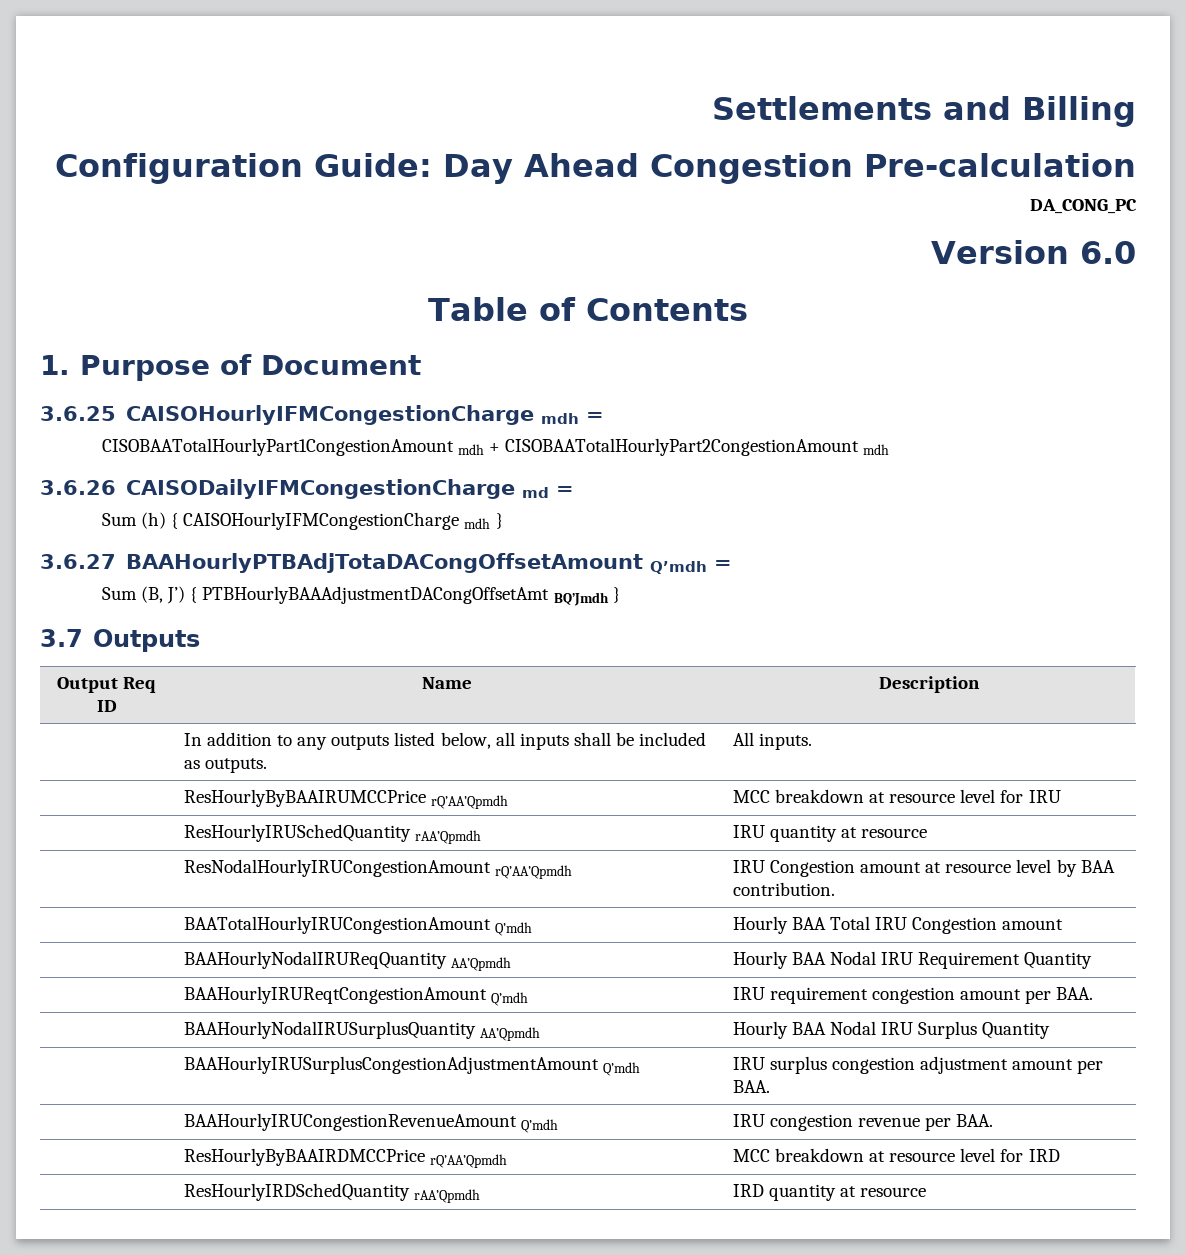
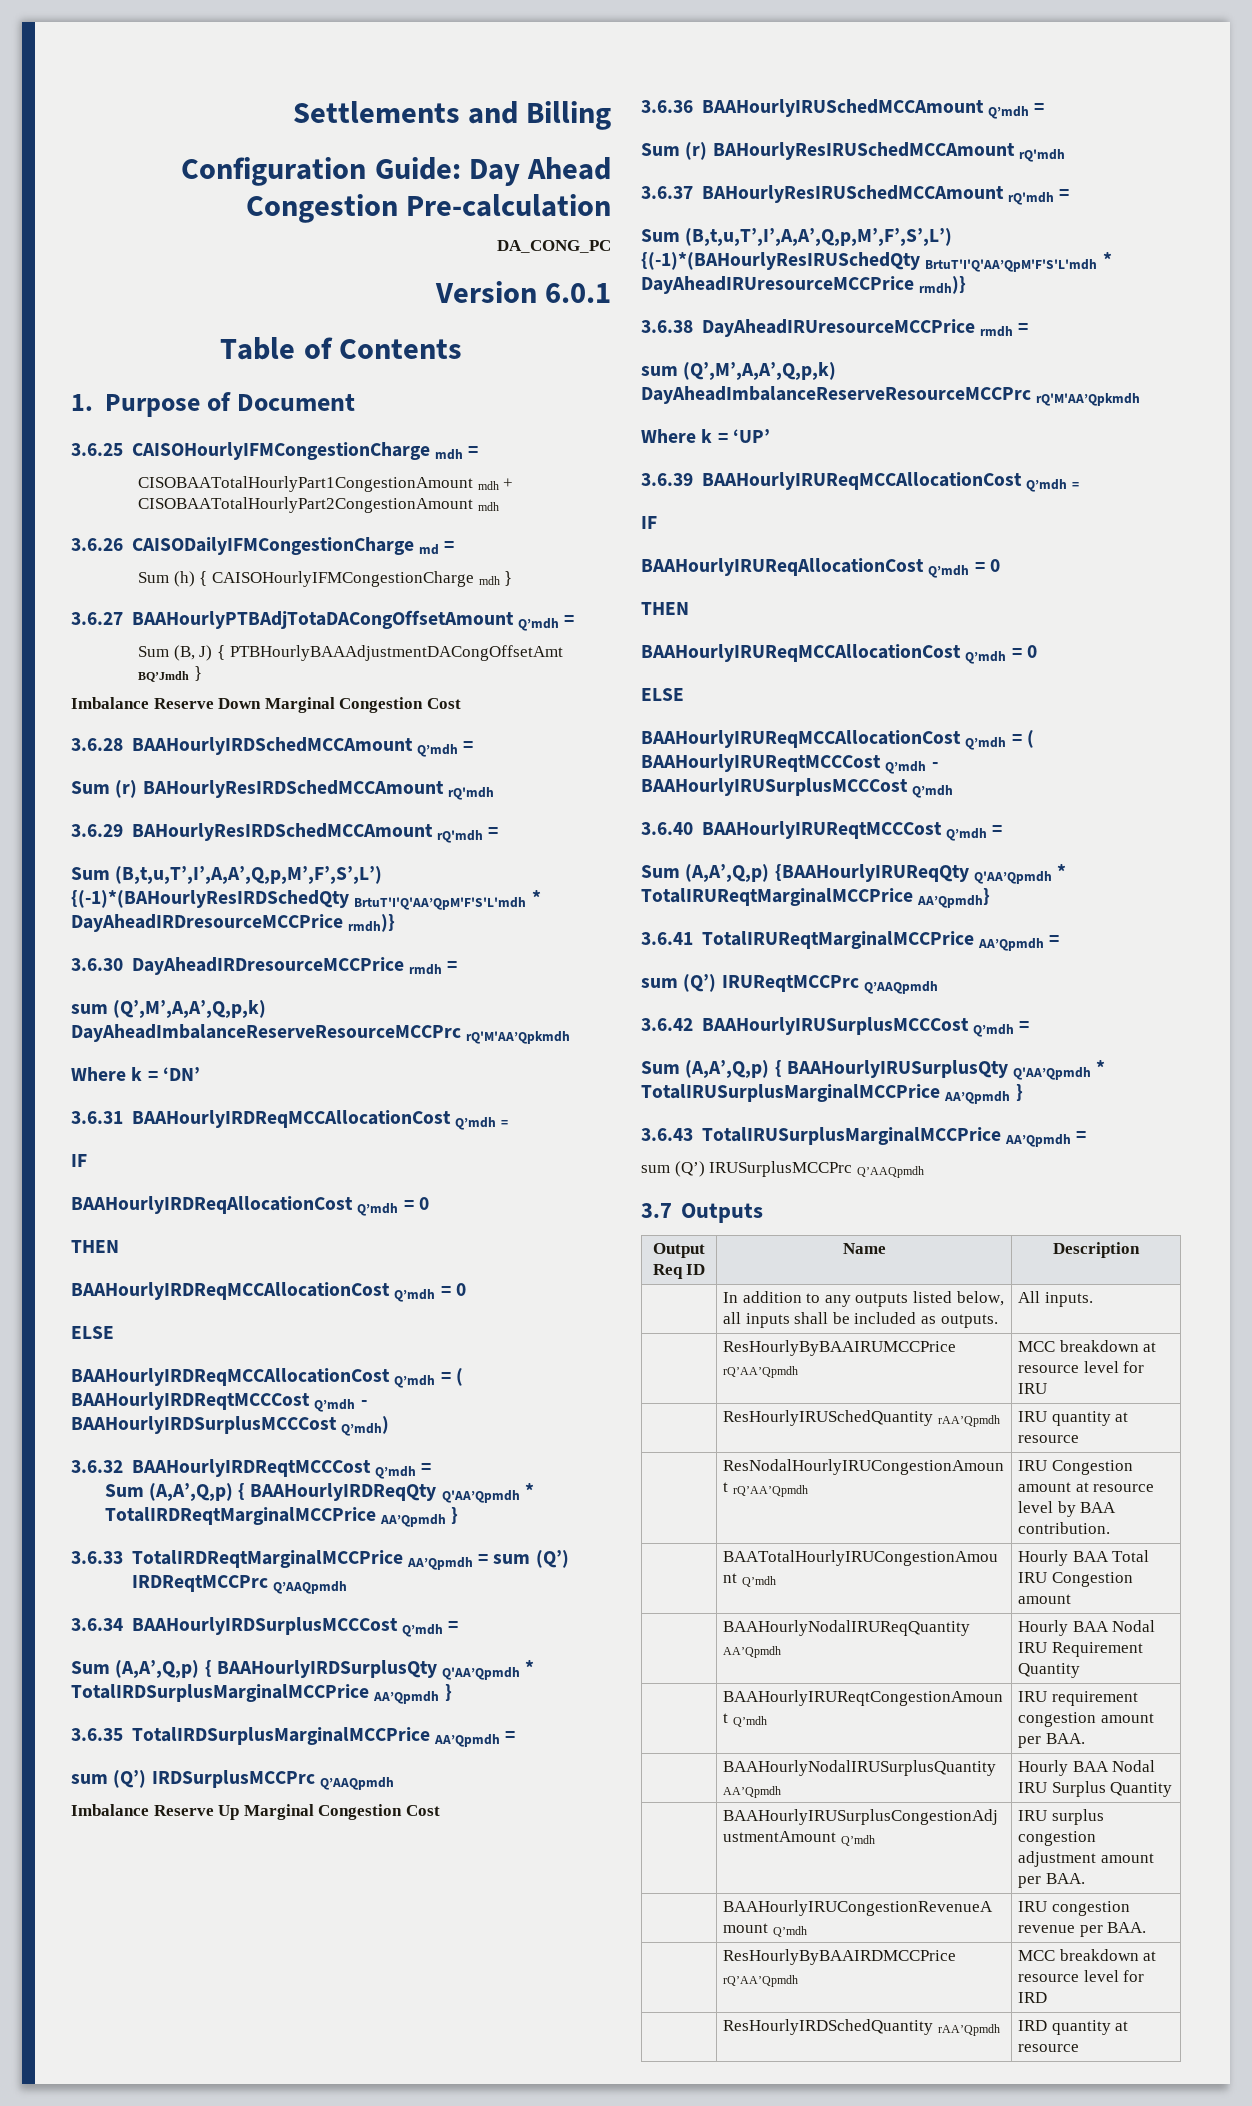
[1080,241,1136,264] 6.0 -> [545,283,611,303] 6.0.1
[167,586,186,604] J’) -> [199,645,213,661] J)
(620, 595) none -> [71,697,461,713] [71,737,474,757] [71,780,494,800] [71,823,499,843] [71,866,383,884] [71,890,541,910] [71,914,396,932] [71,957,458,975] [71,1000,267,1018] [71,1024,571,1044] [71,1067,200,1081] [71,1110,509,1130] [71,1154,87,1167] [71,1196,429,1216] [71,1240,119,1253] [71,1282,466,1302] [71,1326,114,1339] [71,1368,463,1388] [71,1392,367,1412] [71,1416,390,1436] [71,1459,432,1479] [104,1483,534,1503] [104,1507,459,1527] [71,1550,569,1570] [131,1575,347,1594] [71,1617,459,1637] [71,1660,535,1680] [71,1684,452,1704] [71,1727,516,1747] [71,1770,394,1790] [71,1804,440,1820] [641,99,1045,119] [641,142,1065,162] [641,185,1070,205] [641,228,953,246] [641,252,1112,272] [641,276,967,294] [641,319,1029,337] [641,362,837,380] [641,386,1141,406] [641,429,770,443] [641,472,1080,492] [641,516,657,529] [641,558,1000,578] [641,602,689,615] [641,644,1037,664] [641,688,684,701] [641,730,1034,750] [641,754,938,774] [641,778,954,798] [641,821,1003,841] [641,864,1067,884] [641,888,991,908] [641,931,1060,951] [641,974,938,994] [641,1017,1030,1037] [641,1060,1106,1080] [641,1084,1023,1104] [641,1127,1087,1147] [641,1161,924,1178] // Imbalance Reserve Down Marginal Congestion Cost // 3.6.28 BAAHourlyIRDSchedMCCAmount Q’mdh = // Sum (r) BAHourlyResIRDSchedMCCAmount rQ'mdh // 3.6.29 BAHourlyResIRDSchedMCCAmount rQ'mdh = // Sum (B,t,u,T’,I’,A,A’,Q,p,M’,F’,S’,L’) {(-1)*(BAHourlyResIRDSchedQty BrtuT'I'Q'AA’QpM'F'S'L'mdh * DayAheadIRDresourceMCCPrice rmdh)} // 3.6.30 DayAheadIRDresourceMCCPrice rmdh = // sum (Q’,M’,A,A’,Q,p,k) DayAheadImbalanceReserveResourceMCCPrc rQ'M'AA’Qpkmdh // Where k = ‘DN’ // 3.6.31 BAAHourlyIRDReqMCCAllocationCost Q’mdh = // IF // BAAHourlyIRDReqAllocationCost Q’mdh = 0 // THEN // BAAHourlyIRDReqMCCAllocationCost Q’mdh = 0 // ELSE // BAAHourlyIRDReqMCCAllocationCost Q’mdh = ( BAAHourlyIRDReqtMCCCost Q’mdh - BAAHourlyIRDSurplusMCCCost Q’mdh) // 3.6.32 BAAHourlyIRDReqtMCCCost Q’mdh = // Sum (A,A’,Q,p) { BAAHourlyIRDReqQty Q'AA’Qpmdh * TotalIRDReqtMarginalMCCPrice AA’Qpmdh } // 3.6.33 TotalIRDReqtMarginalMCCPrice AA’Qpmdh = sum (Q’) IRDReqtMCCPrc Q’AAQpmdh // 3.6.34 BAAHourlyIRDSurplusMCCCost Q’mdh = // Sum (A,A’,Q,p) { BAAHourlyIRDSurplusQty Q'AA’Qpmdh * TotalIRDSurplusMarginalMCCPrice AA’Qpmdh } // 3.6.35 TotalIRDSurplusMarginalMCCPrice AA’Qpmdh = // sum (Q’) IRDSurplusMCCPrc Q’AAQpmdh // Imbalance Reserve Up Marginal Congestion Cost // 3.6.36 BAAHourlyIRUSchedMCCAmount Q’mdh = // Sum (r) BAHourlyResIRUSchedMCCAmount rQ'mdh // 3.6.37 BAHourlyResIRUSchedMCCAmount rQ'mdh = // Sum (B,t,u,T’,I’,A,A’,Q,p,M’,F’,S’,L’) {(-1)*(BAHourlyResIRUSchedQty BrtuT'I'Q'AA’QpM'F'S'L'mdh * DayAheadIRUresourceMCCPrice rmdh)} // 3.6.38 DayAheadIRUresourceMCCPrice rmdh = // sum (Q’,M’,A,A’,Q,p,k) DayAheadImbalanceReserveResourceMCCPrc rQ'M'AA’Qpkmdh // Where k = ‘UP’ // 3.6.39 BAAHourlyIRUReqMCCAllocationCost Q’mdh = // IF // BAAHourlyIRUReqAllocationCost Q’mdh = 0 // THEN // BAAHourlyIRUReqMCCAllocationCost Q’mdh = 0 // ELSE // BAAHourlyIRUReqMCCAllocationCost Q’mdh = ( BAAHourlyIRUReqtMCCCost Q’mdh - BAAHourlyIRUSurplusMCCCost Q’mdh // 3.6.40 BAAHourlyIRUReqtMCCCost Q’mdh = // Sum (A,A’,Q,p) {BAAHourlyIRUReqQty Q'AA’Qpmdh * TotalIRUReqtMarginalMCCPrice AA’Qpmdh} // 3.6.41 TotalIRUReqtMarginalMCCPrice AA’Qpmdh = // sum (Q’) IRUReqtMCCPrc Q’AAQpmdh // 3.6.42 BAAHourlyIRUSurplusMCCCost Q’mdh = // Sum (A,A’,Q,p) { BAAHourlyIRUSurplusQty Q'AA’Qpmdh * TotalIRUSurplusMarginalMCCPrice AA’Qpmdh } // 3.6.43 TotalIRUSurplusMarginalMCCPrice AA’Qpmdh = // sum (Q’) IRUSurplusMCCPrc Q’AAQpmdh

